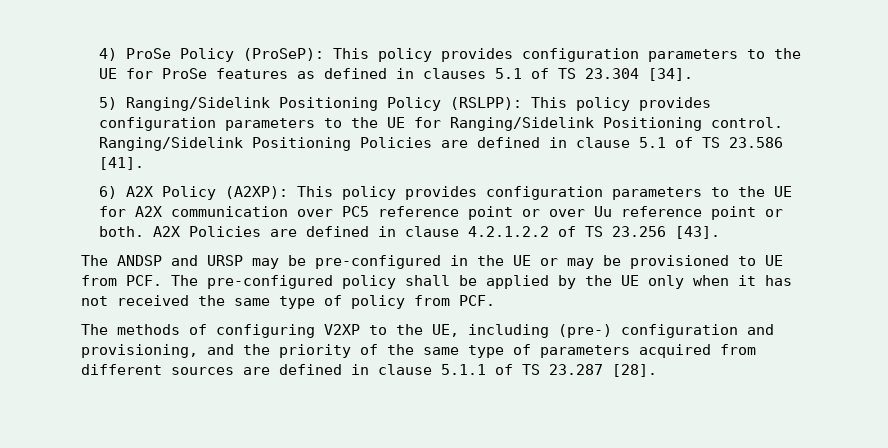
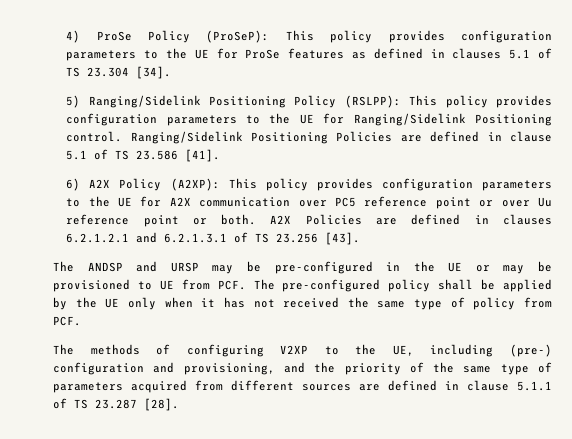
[404,226,549,237] clause 4.2.1.2.2 -> [503,214,552,225] [66,232,228,243] clauses 6.2.1.2.1 and 6.2.1.3.1

